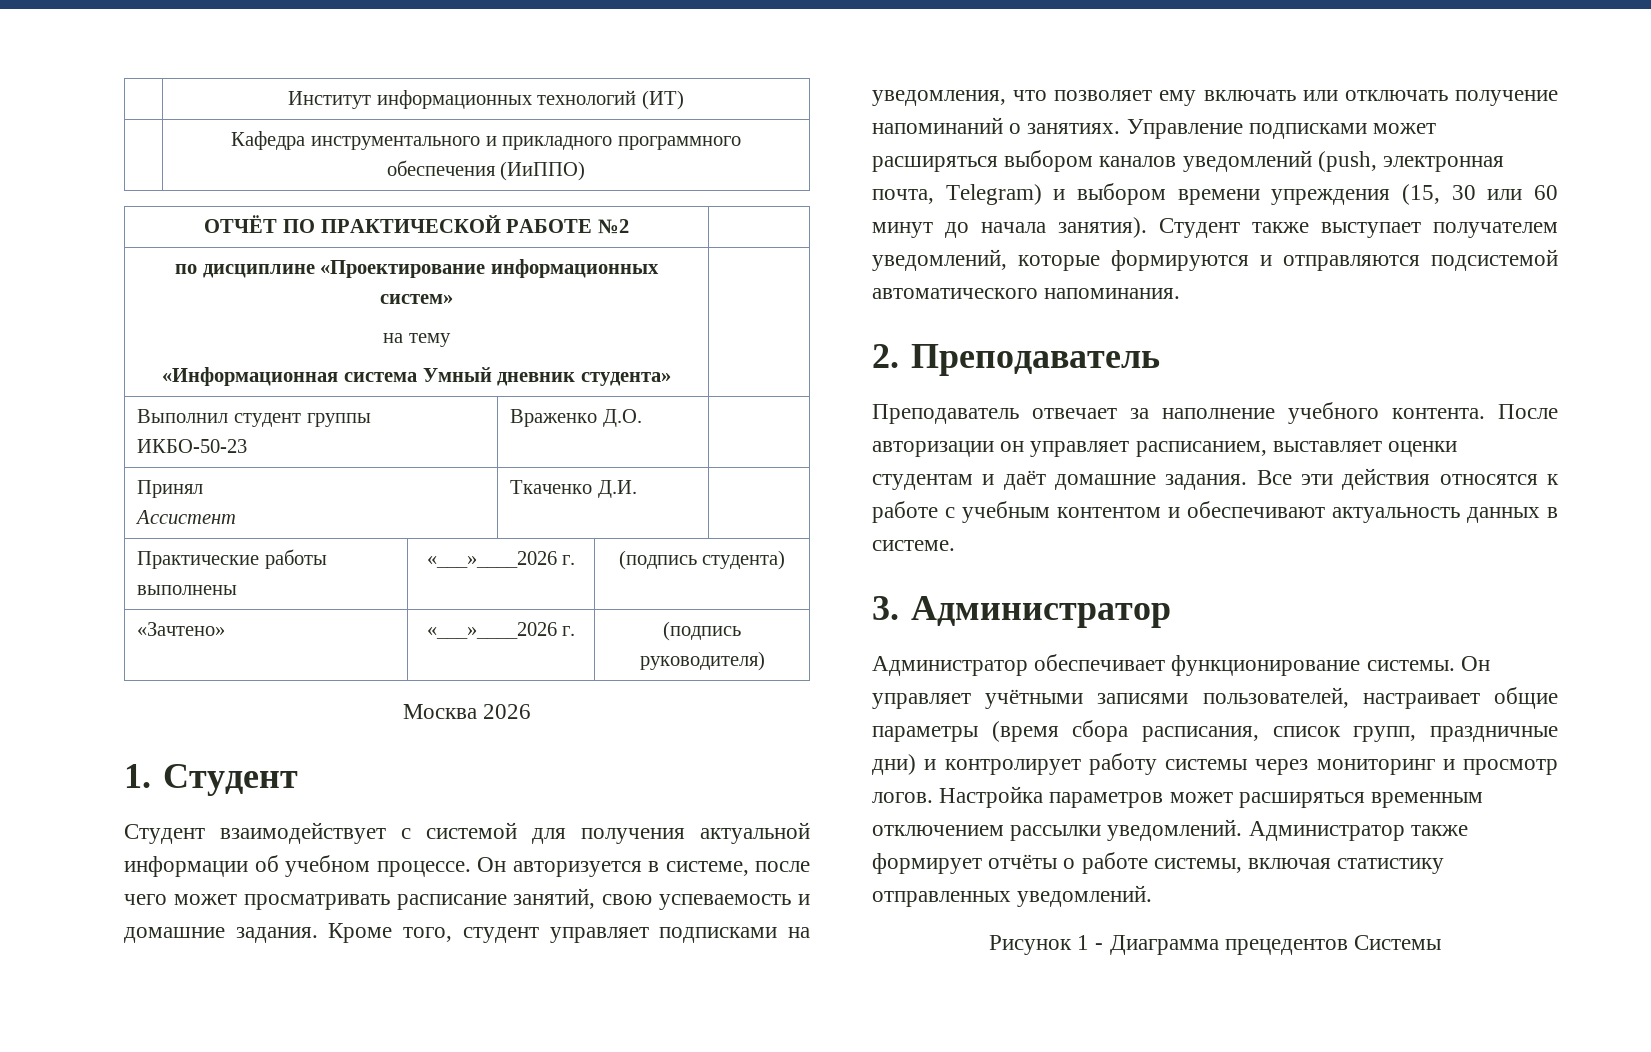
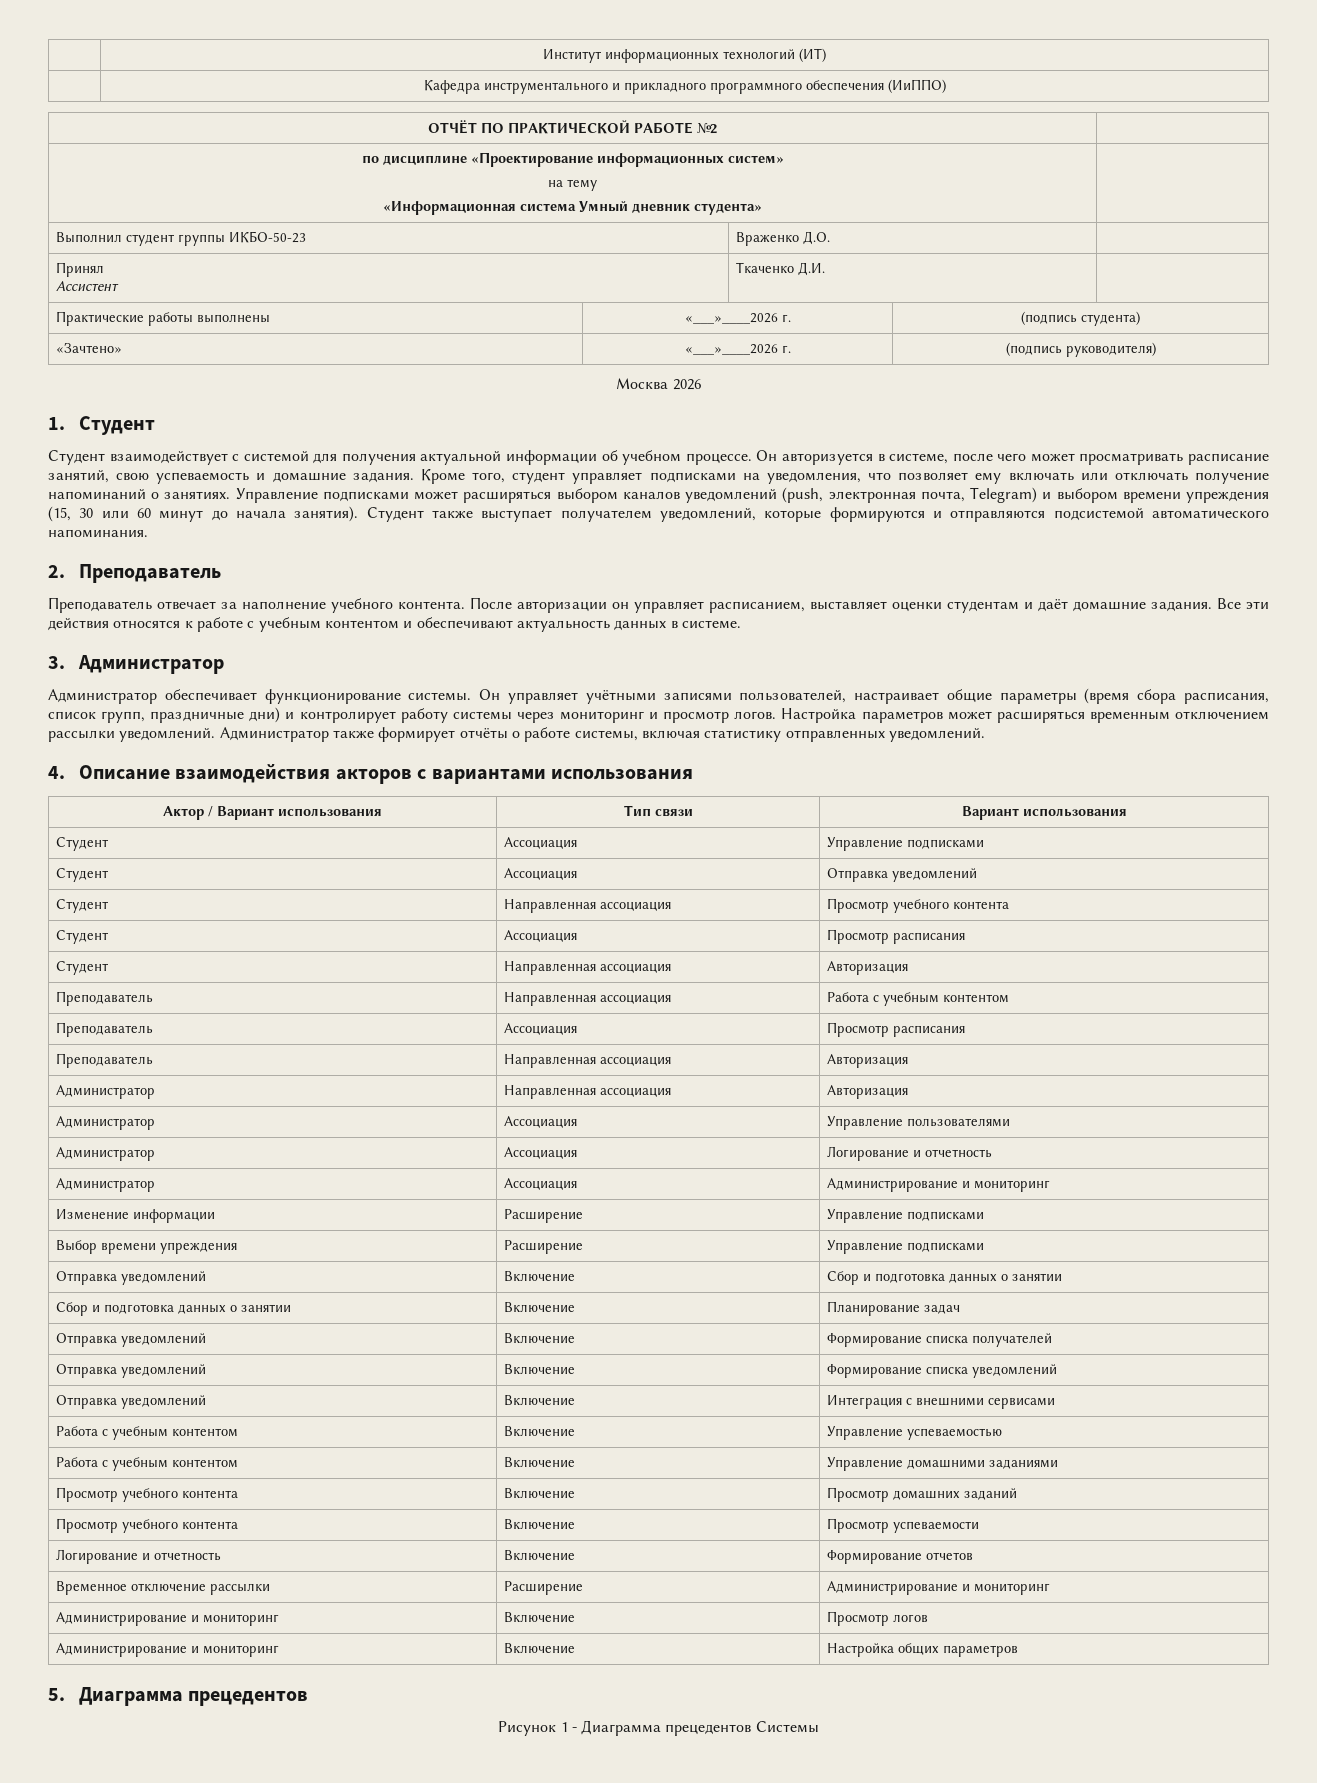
(1153, 896) none -> [48,764,693,784] [163,806,382,820] [623,805,693,817] [961,806,1127,820] [56,837,109,851] [504,837,578,849] [827,837,985,851] [56,868,109,882] [504,868,578,880] [827,868,978,882] [56,899,109,913] [504,899,672,913] [827,898,1010,913] [56,930,109,944] [504,930,578,942] [827,929,966,944] [56,961,109,975] [504,961,672,975] [827,961,909,975] [56,991,154,1006] [504,992,672,1006] [827,992,1010,1006] [56,1022,154,1037] [504,1023,578,1035] [827,1022,966,1037] [56,1053,154,1068] [504,1054,672,1068] [827,1054,909,1068] [56,1085,156,1099] [504,1085,672,1099] [827,1085,909,1099] [56,1116,156,1130] [504,1116,578,1128] [827,1116,1011,1130] [56,1147,156,1161] [504,1147,578,1159] [827,1146,993,1161] [56,1178,156,1192] [504,1178,578,1190] [827,1178,1051,1192] [56,1209,216,1223] [504,1209,584,1223] [827,1209,985,1223] [56,1240,238,1254] [504,1240,584,1254] [827,1240,985,1254] [56,1271,207,1285] [504,1271,576,1281] [827,1271,1063,1285] [56,1302,292,1316] [504,1302,576,1312] [827,1301,961,1316] [56,1333,207,1347] [504,1333,576,1343] [827,1333,1053,1347] [56,1364,207,1378] [504,1364,576,1374] [827,1364,1058,1378] [56,1395,207,1409] [504,1395,576,1405] [827,1395,1056,1409] [56,1426,239,1440] [504,1426,576,1436] [827,1426,1003,1440] [56,1457,239,1471] [504,1457,576,1467] [827,1457,1059,1471] [56,1487,239,1502] [504,1488,576,1498] [827,1487,1018,1502] [56,1518,239,1533] [504,1519,576,1529] [827,1518,980,1533] [56,1549,222,1564] [504,1550,576,1560] [827,1550,974,1564] [56,1581,271,1595] [504,1581,584,1595] [827,1581,1051,1595] [56,1612,280,1626] [504,1612,576,1622] [827,1611,929,1626] [56,1643,280,1657] [504,1643,576,1653] [827,1643,1019,1657] [48,1687,309,1706] // 4. Описание взаимодействия акторов с вариантами использования // Актор / Вариант использования | Тип связи | Вариант использования // Студент | Ассоциация | Управление подписками // Студент | Ассоциация | Отправка уведомлений // Студент | Направленная ассоциация | Просмотр учебного контента // Студент | Ассоциация | Просмотр расписания // Студент | Направленная ассоциация | Авторизация // Преподаватель | Направленная ассоциация | Работа с учебным контентом // Преподаватель | Ассоциация | Просмотр расписания // Преподаватель | Направленная ассоциация | Авторизация // Администратор | Направленная ассоциация | Авторизация // Администратор | Ассоциация | Управление пользователями // Администратор | Ассоциация | Логирование и отчетность // Администратор | Ассоциация | Администрирование и мониторинг // Изменение информации | Расширение | Управление подписками // Выбор времени упреждения | Расширение | Управление подписками // Отправка уведомлений | Включение | Сбор и подготовка данных о занятии // Сбор и подготовка данных о занятии | Включение | Планирование задач // Отправка уведомлений | Включение | Формирование списка получателей // Отправка уведомлений | Включение | Формирование списка уведомлений // Отправка уведомлений | Включение | Интеграция с внешними сервисами // Работа с учебным контентом | Включение | Управление успеваемостью // Работа с учебным контентом | Включение | Управление домашними заданиями // Просмотр учебного контента | Включение | Просмотр домашних заданий // Просмотр учебного контента | Включение | Просмотр успеваемости // Логирование и отчетность | Включение | Формирование отчетов // Временное отключение рассылки | Расширение | Администрирование и мониторинг // Администрирование и мониторинг | Включение | Просмотр логов // Администрирование и мониторинг | Включение | Настройка общих параметров // 5. Диаграмма прецедентов

